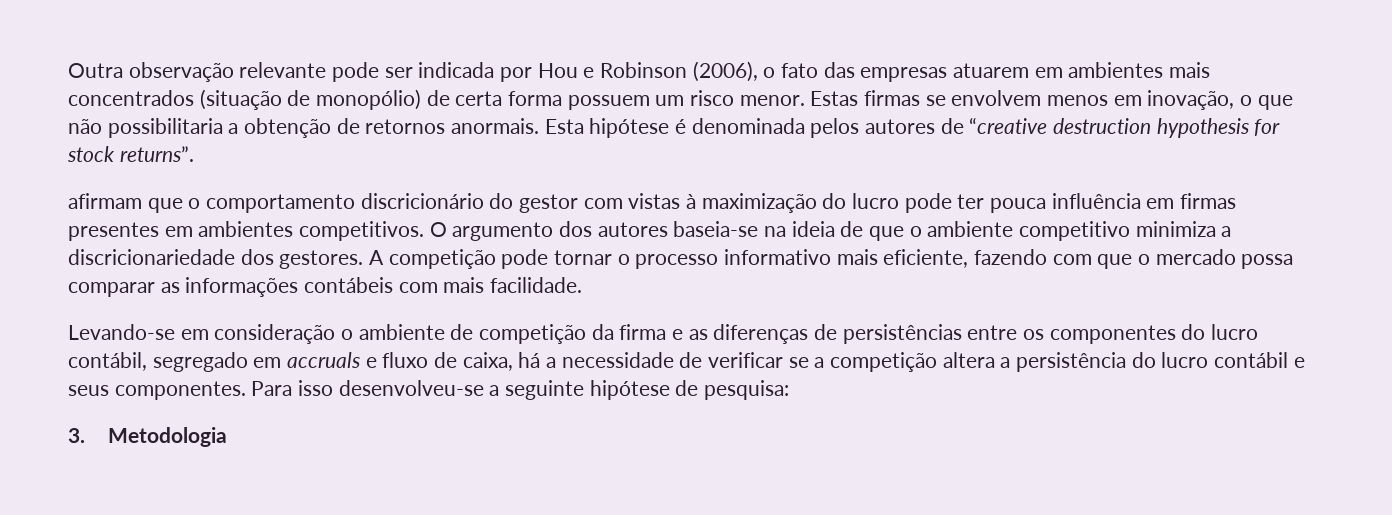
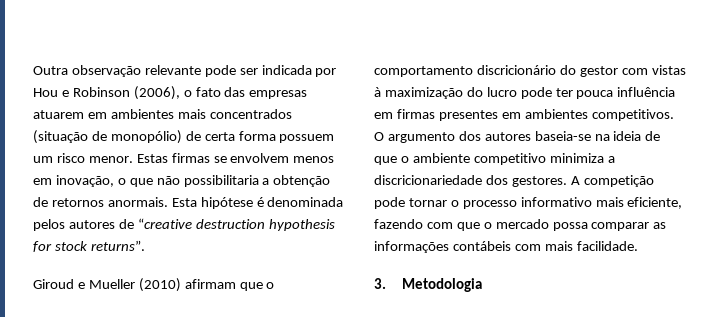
(194, 154) none -> [33,278,181,292] Giroud e Mueller (2010)
[68,324,1259,344] [68,352,1305,372] [68,380,790,400] // Levando-se em consideração o ambiente de competição da firma e as diferenças de persistências entre os componentes do lucro contábil, segregado em accruals e fluxo de caixa, há a necessidade de verificar se a competição altera a persistência do lucro contábil e seus componentes. Para isso desenvolveu-se a seguinte hipótese de pesquisa: -> (638, 246) none

